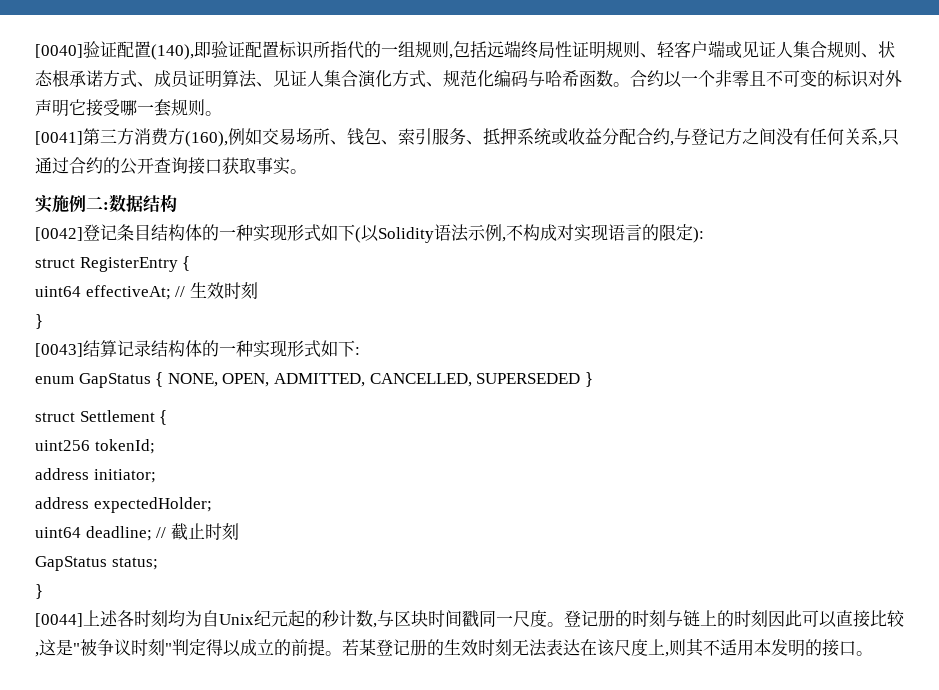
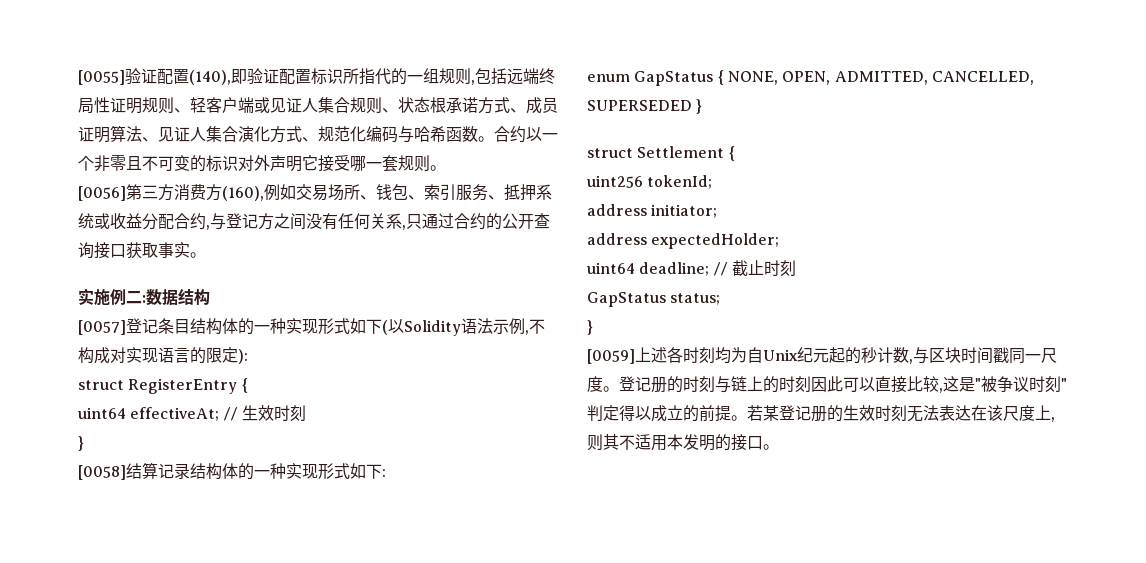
[35,44,83,58] [0040] -> [78,70,125,85] [0055]
[35,131,83,145] [0041] -> [78,186,126,201] [0056]
[35,227,83,241] [0042] -> [78,320,126,335] [0057]
[35,343,83,357] [0043] -> [78,465,126,480] [0058]
[35,613,83,627] [0044] -> [587,349,635,364] [0059]

